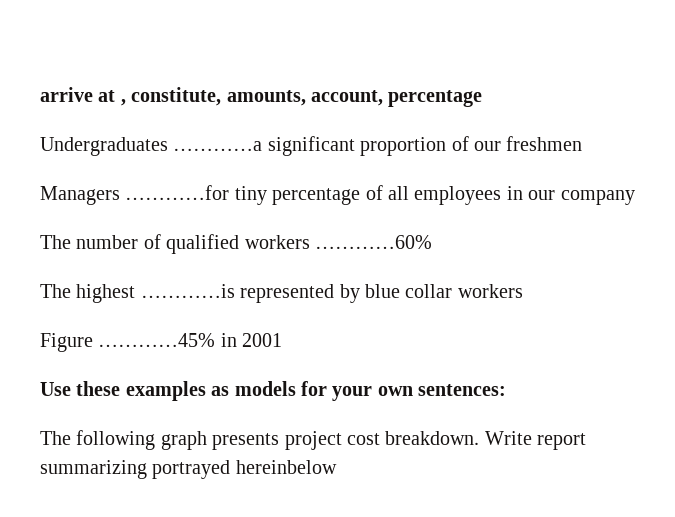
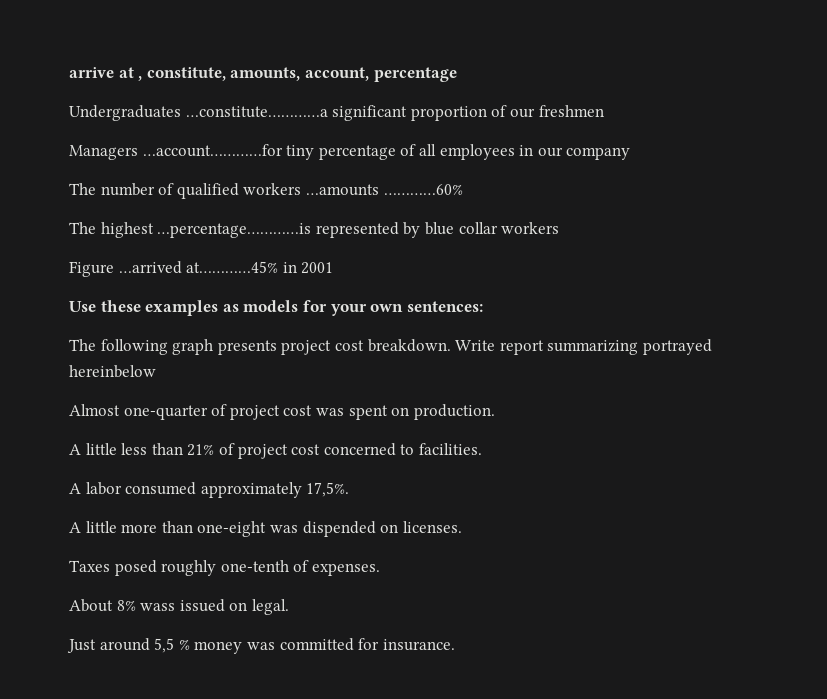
[173,141,263,151] …………a -> [185,106,328,118] …constitute…………a
[125,185,230,200] …………for -> [142,144,283,157] …account…………for
(310, 242) none -> [305,184,379,196] …amounts
[140,284,235,298] …………is -> [157,223,312,238] …percentage…………is
[98,333,216,347] …………45% -> [118,261,279,274] …arrived at…………45%
(337, 467) none -> [69,404,495,420] [69,443,482,459] [69,482,350,498] [69,521,462,537] [69,560,380,576] [69,599,289,615] [67,638,455,654] // Almost one-quarter of project cost was spent on production. // A little less than 21% of project cost concerned to facilities. // A labor consumed approximately 17,5%. // A little more than one-eight was dispended on licenses. // Taxes posed roughly one-tenth of expenses. // About 8% wass issued on legal. // Just around 5,5 % money was committed for insurance.

